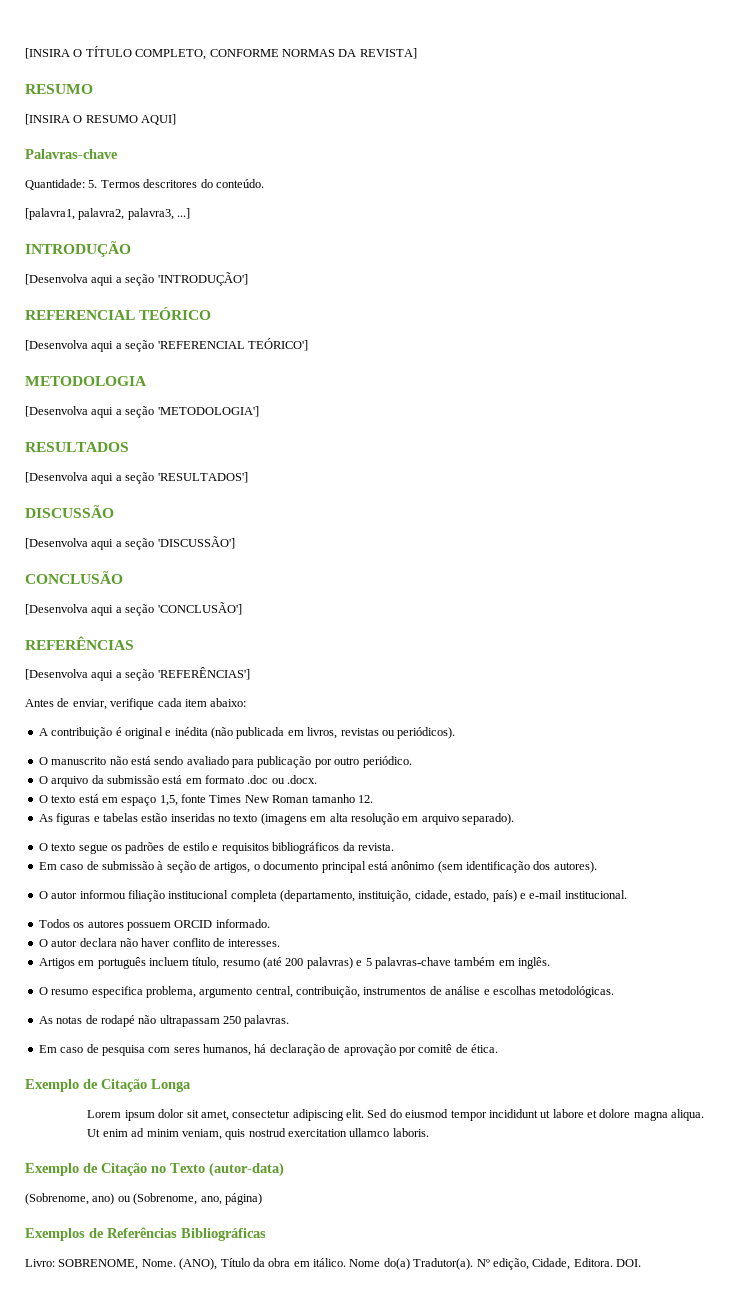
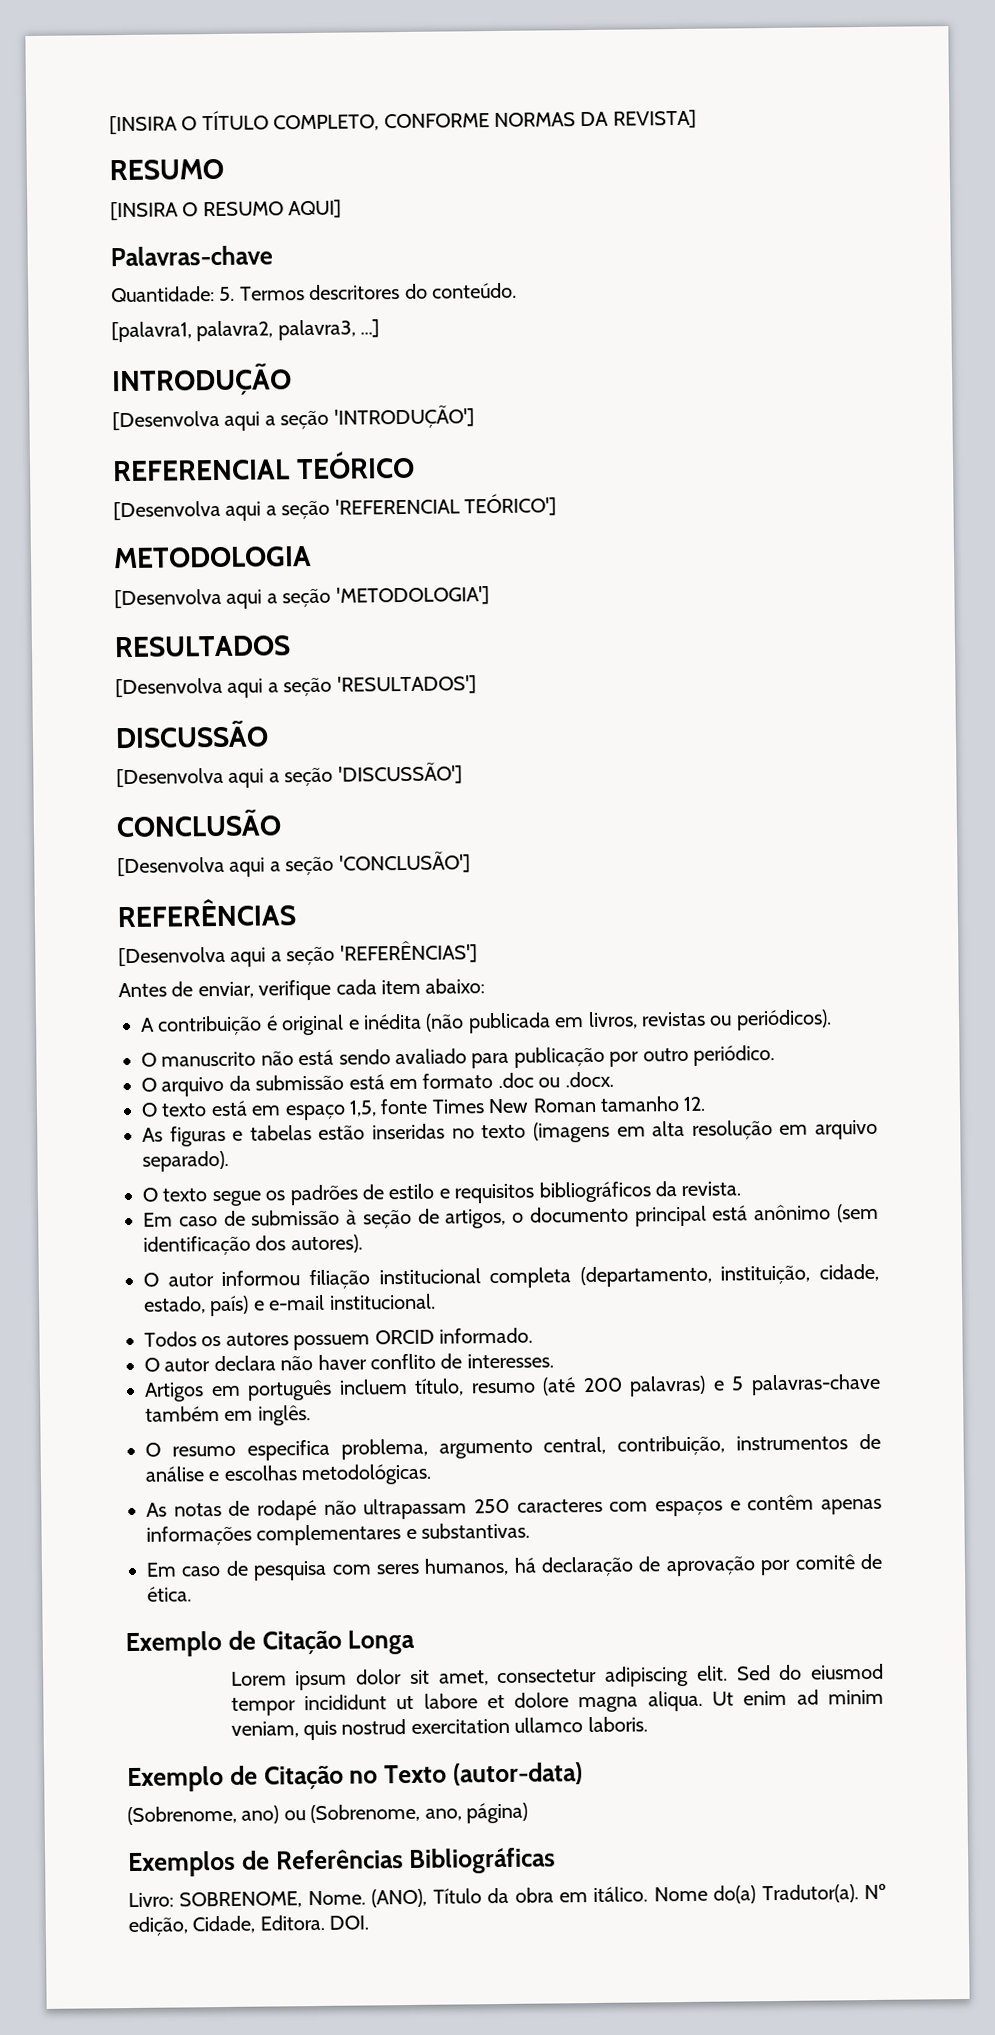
[244,1015,290,1027] palavras. -> [516,1494,882,1517] [146,1522,531,1546] caracteres com espaços e contêm apenas informações complementares e substantivas.

